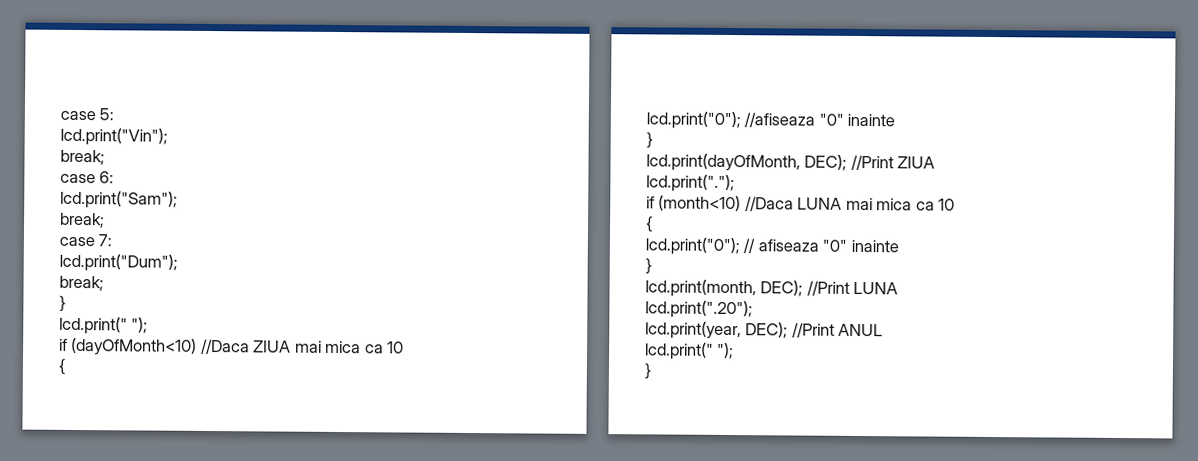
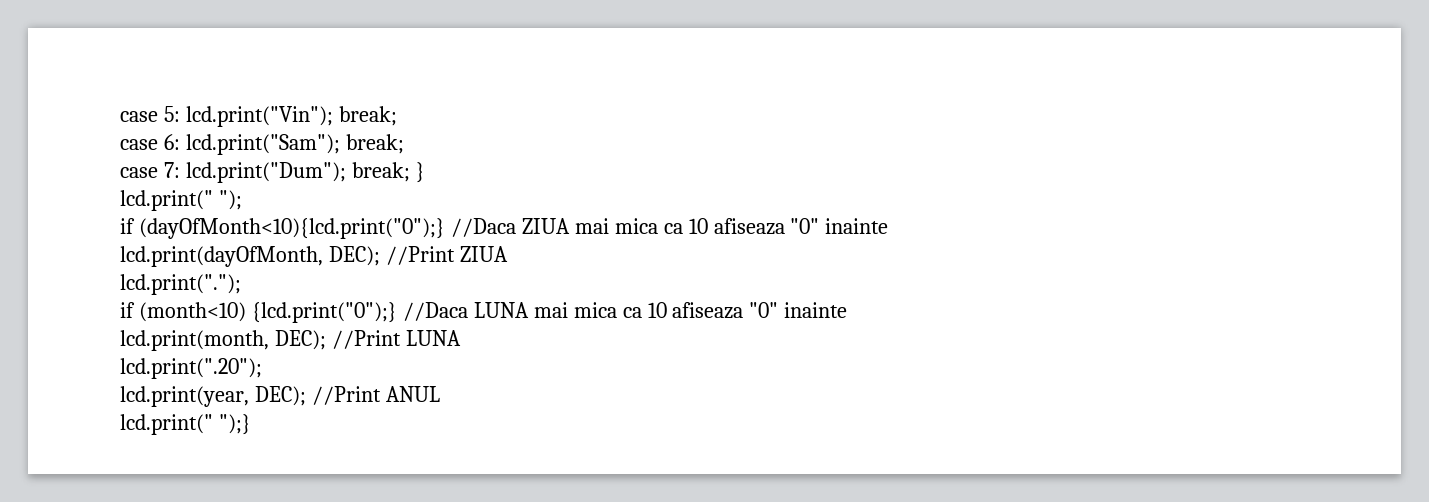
(115, 114) // -> (180, 114) none
(168, 136) // -> (333, 116) none
(115, 177) // -> (180, 142) none
(178, 199) // -> (340, 144) none
(113, 240) // -> (180, 170) none
[59,275,104,292] // break; // -> [351,162,410,182] break;
[71,337,198,356] (dayOfMonth<10) -> [138,218,445,239] (dayOfMonth<10){lcd.print("0");}
[58,358,65,375] [646,111,896,130] [646,132,653,149] // { // lcd.print("0"); //afiseaza "0" inainte // } -> [713,218,889,235] afiseaza "0" inainte
(742, 203) none -> [251,302,397,323] {lcd.print("0");}
[645,216,653,233] [645,237,899,256] [645,258,652,275] // { // lcd.print("0"); // afiseaza "0" inainte // } -> [672,302,848,319] afiseaza "0" inainte
[717,342,735,360] [644,363,651,380] "); // } -> [218,414,251,435] ");}

